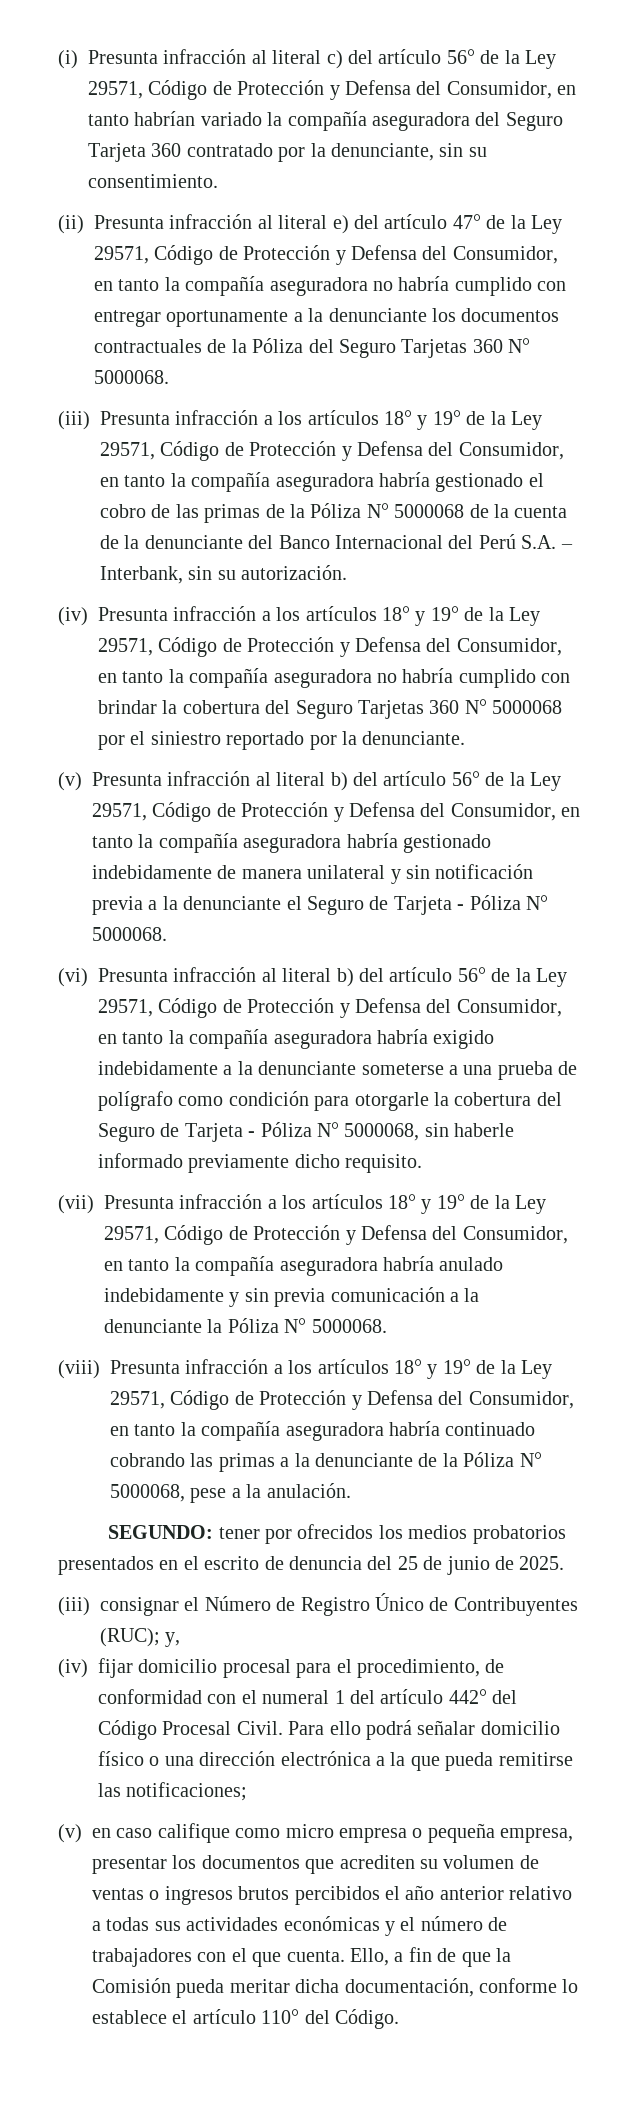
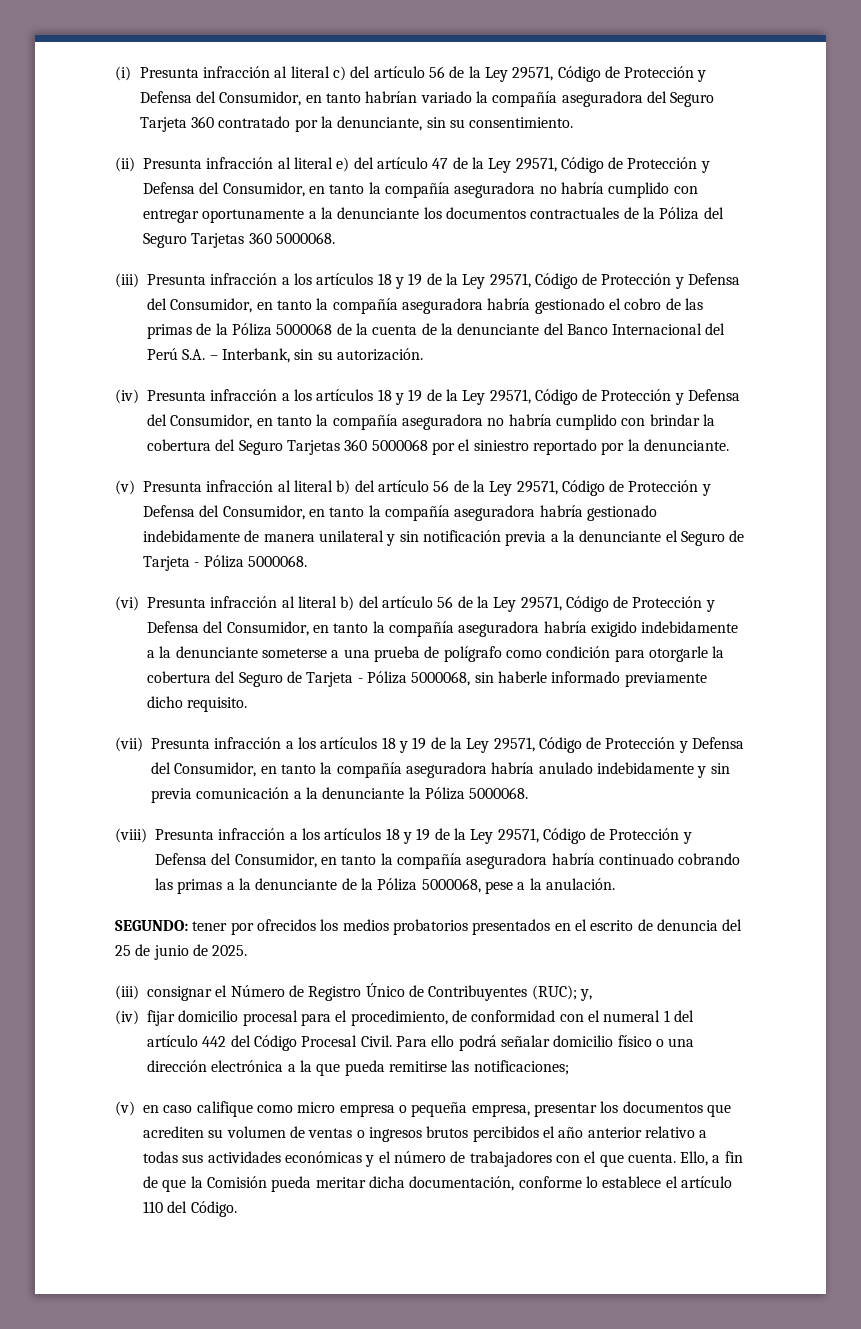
[446,49,475,64] 56° -> [428,66,445,78] 56
[452,214,481,229] 47° -> [432,158,449,169] 47
[508,338,531,353] N° -> (272, 238) none
[384,410,461,430] 18° y 19° -> [377,273,423,289] 18 y 19
[366,503,389,518] N° -> (272, 329) none
[382,606,459,626] 18° y 19° -> [377,389,423,405] 18 y 19
[464,699,487,714] N° -> (368, 445) none
[451,771,480,786] 56° -> [433,480,450,492] 56
[525,895,548,910] N° -> (244, 561) none
[457,967,486,982] 56° -> [437,596,454,608] 56
[317,1122,339,1137] N° -> (407, 677) none
[388,1194,465,1214] 18° y 19° -> [381,737,427,753] 18 y 19
[284,1318,307,1333] N° -> (465, 793) none
[394,1359,471,1379] 18° y 19° -> [385,828,431,844] 18 y 19
[519,1452,542,1467] N° -> (418, 884) none
[448,1689,487,1704] 442° -> [202,1036,227,1047] 442
[261,2009,300,2024] 110° -> [143,1201,163,1213] 110

